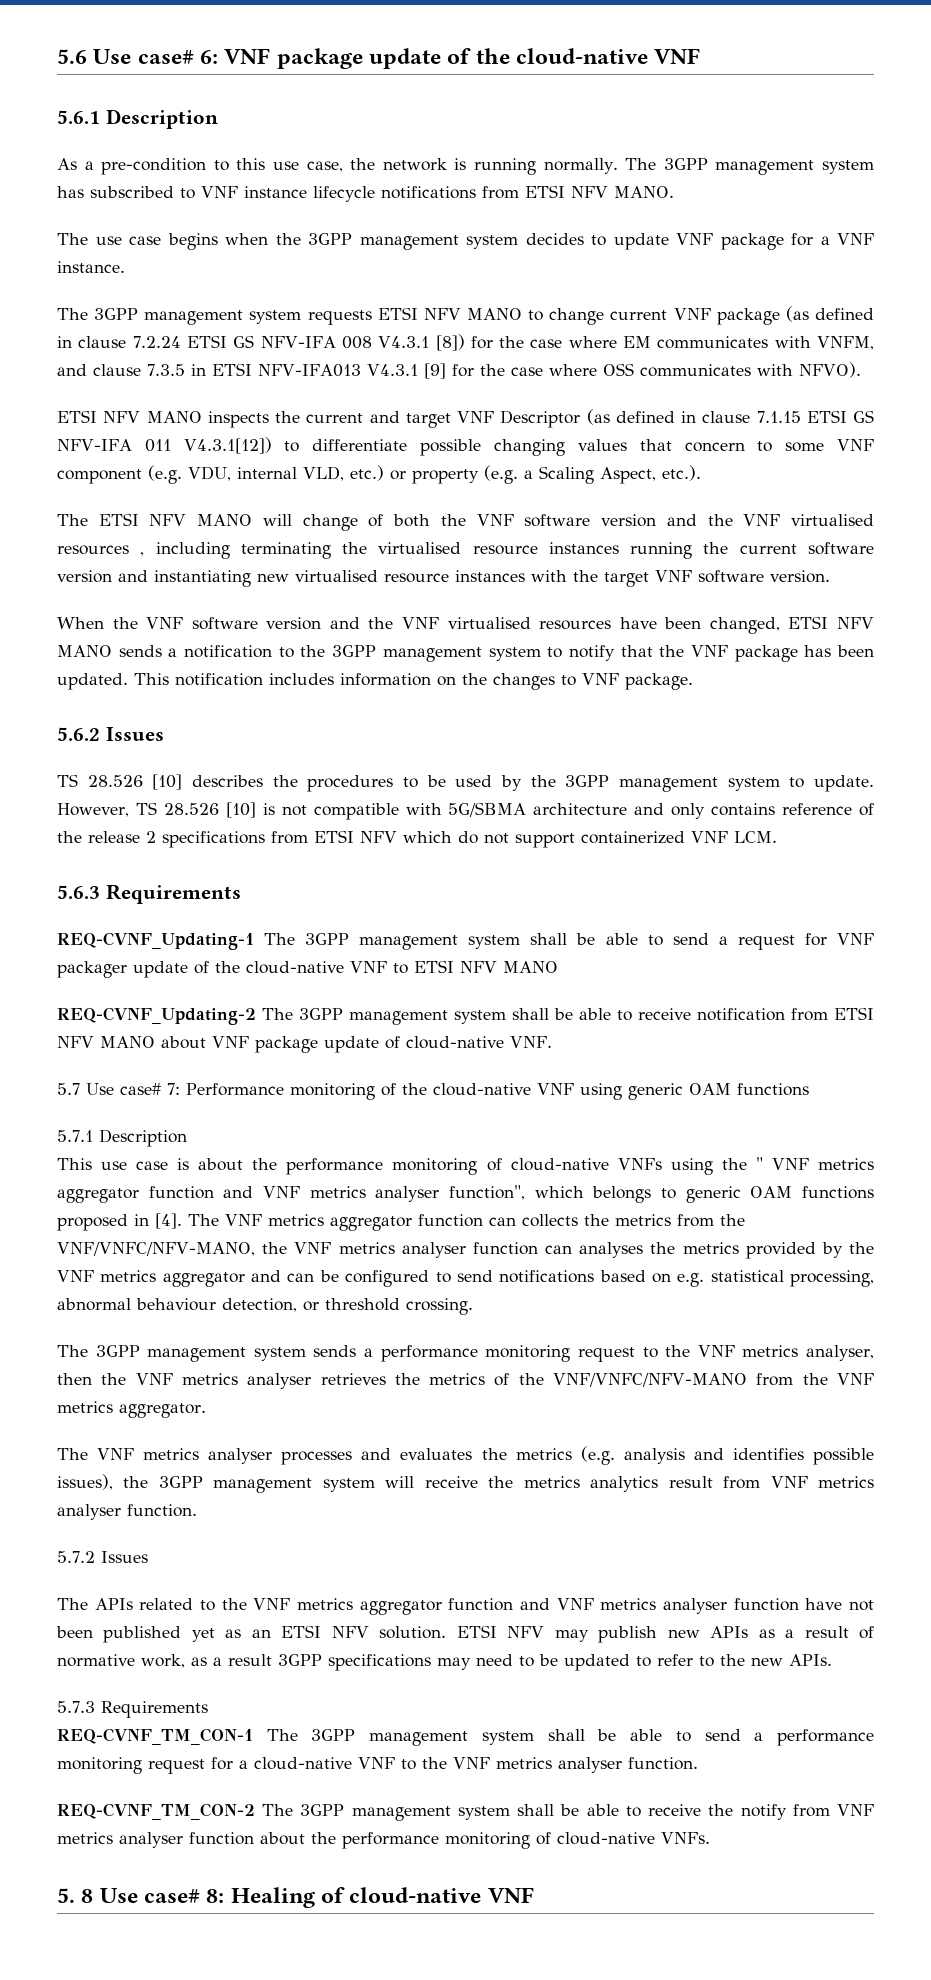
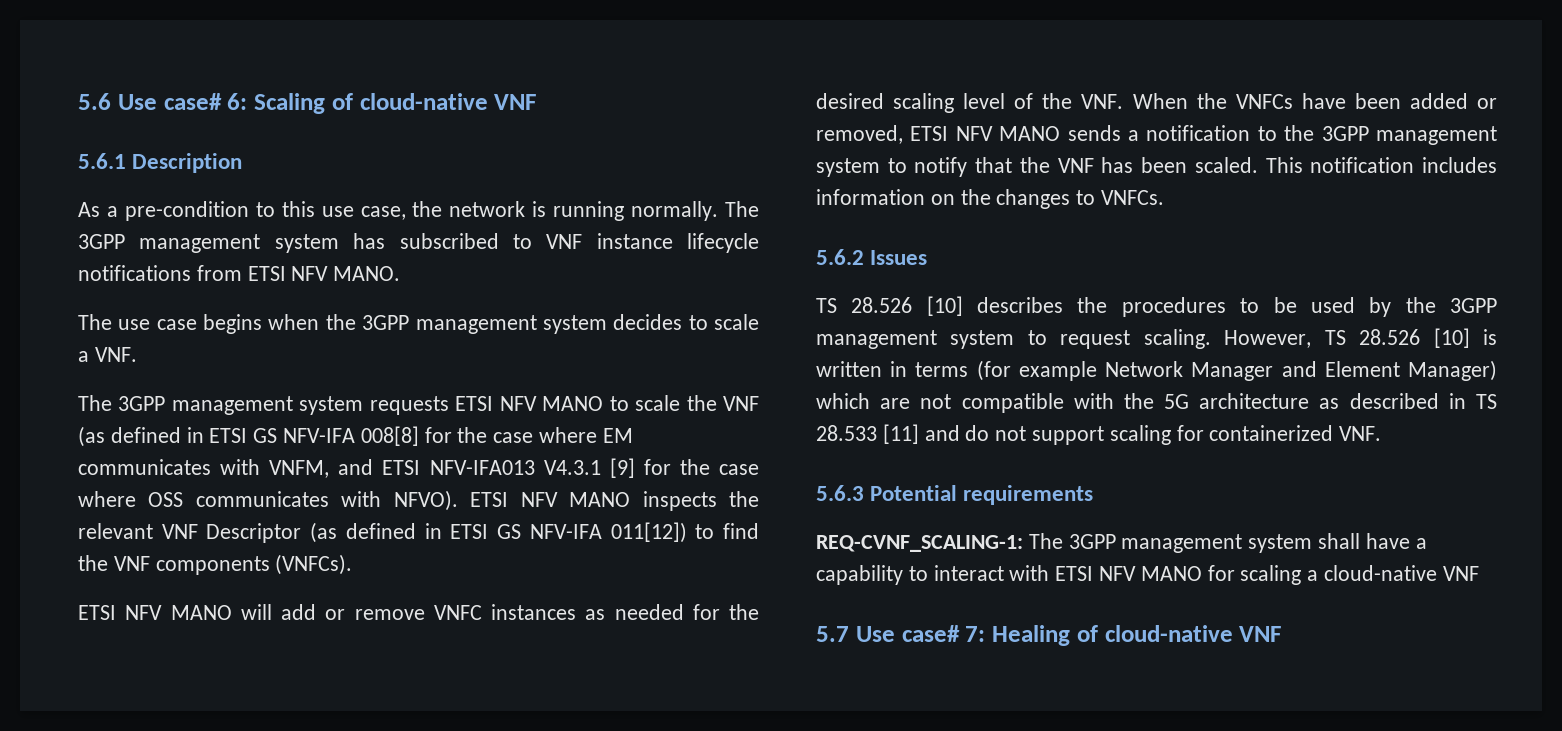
[224,48,510,69] VNF package update of the -> [254,93,353,114] Scaling of
[613,233,874,250] [57,261,125,273] update VNF package for a VNF instance. -> [714,314,760,330] [78,347,137,362] scale a VNF.
[549,306,874,325] [57,334,465,351] change current VNF package (as defined in clause 7.2.24 ETSI GS NFV-IFA 008 V4.3.1 [8]) -> [635,395,760,411] [78,426,419,447] scale the VNF (as defined in ETSI GS NFV-IFA 008[8]
[93,364,206,376] clause 7.3.5 in -> (374, 467) none
(861, 370) // -> (458, 500) none
[306,411,451,428] current and target -> [78,523,153,539] relevant
[702,410,874,423] [57,437,874,456] [57,465,701,484] [57,513,875,531] [57,542,874,559] [57,570,830,587] [57,617,780,634] clause 7.1.15 ETSI GS NFV-IFA 011 V4.3.1[12]) to differentiate possible changing values that concern to some VNF component (e.g. VDU, internal VLD, etc.) or property (e.g. a Scaling Aspect, etc.). // The ETSI NFV MANO will change of both the VNF software version and the VNF virtualised resources , including terminating the virtualised resource instances running the current software version and instantiating new virtualised resource instances with the target VNF software version. // When the VNF software version and the VNF virtualised resources have been changed, -> [450,522,760,543] [78,554,353,575] [78,604,759,620] [816,93,1497,113] [816,125,903,144] ETSI GS NFV-IFA 011[12]) to find the VNF components (VNFCs). // ETSI NFV MANO will add or remove VNFC instances as needed for the desired scaling level of the VNF. When the VNFCs have been added or removed,
[734,645,798,662] package -> (1094, 165) none
[57,673,128,690] updated. -> [1194,157,1258,173] scaled.
[582,673,693,690] VNF package. -> [1101,190,1165,205] VNFCs.
[814,775,874,792] update. -> [1060,329,1211,349] request scaling.
[281,802,875,820] [57,830,777,848] [57,884,241,904] [57,932,875,950] [57,960,558,978] [57,1007,874,1025] [57,1036,552,1053] [57,1083,809,1100] [57,1129,187,1147] [57,1157,875,1175] [57,1185,874,1203] [57,1213,745,1231] [57,1242,874,1259] [57,1270,874,1287] [57,1298,473,1315] [57,1345,875,1362] [57,1373,874,1389] [57,1401,206,1418] [57,1446,875,1465] [57,1474,874,1493] [57,1504,197,1520] [57,1551,148,1563] [57,1598,874,1615] [56,1625,875,1643] [57,1654,832,1671] [57,1701,208,1718] [57,1728,875,1746] [57,1757,698,1774] [57,1803,875,1821] [57,1832,710,1849] [57,1888,225,1903] not compatible with 5G/SBMA architecture and only contains reference of the release 2 specifications from ETSI NFV which do not support containerized VNF LCM. // 5.6.3 Requirements // REQ-CVNF_Updating-1 The 3GPP management system shall be able to send a request for VNF packager update of the cloud-native VNF to ETSI NFV MANO // REQ-CVNF_Updating-2 The 3GPP management system shall be able to receive notification from ETSI NFV MANO about VNF package update of cloud-native VNF. // 5.7 Use case# 7: Performance monitoring of the cloud-native VNF using generic OAM functions // 5.7.1 Description // This use case is about the performance monitoring of cloud-native VNFs using the " VNF metrics aggregator function and VNF metrics analyser function", which belongs to generic OAM functions proposed in [4]. The VNF metrics aggregator function can collects the metrics from the VNF/VNFC/NFV-MANO, the VNF metrics analyser function can analyses the metrics provided by the VNF metrics aggregator and can be configured to send notifications based on e.g. statistical processing, abnormal behaviour detection, or threshold crossing. // The 3GPP management system sends a performance monitoring request to the VNF metrics analyser, then the VNF metrics analyser retrieves the metrics of the VNF/VNFC/NFV-MANO from the VNF metrics aggregator. // The VNF metrics analyser processes and evaluates the metrics (e.g. analysis and identifies possible issues), the 3GPP management system will receive the metrics analytics result from VNF metrics analyser function. // 5.7.2 Issues // The APIs related to the VNF metrics aggregator function and VNF metrics analyser function have not been published yet as an ETSI NFV solution. ETSI NFV may publish new APIs as a result of normative work, as a result 3GPP specifications may need to be updated to refer to the new APIs. // 5.7.3 Requirements // REQ-CVNF_TM_CON-1 The 3GPP management system shall be able to send a performance monitoring request for a cloud-native VNF to the VNF metrics analyser function. // REQ-CVNF_TM_CON-2 The 3GPP management system shall be able to receive the notify from VNF metrics analyser function about the performance monitoring of cloud-native VNFs. // 5. 8 Use case# 8: -> [816,360,1497,381] [816,393,1497,413] [816,424,1382,445] [816,485,1094,505] [816,533,1427,553] [816,565,1479,585] [816,625,986,642] written in terms (for example Network Manager and Element Manager) which are not compatible with the 5G architecture as described in TS 28.533 [11] and do not support scaling for containerized VNF. // 5.6.3 Potential requirements // REQ-CVNF_SCALING-1: The 3GPP management system shall have a capability to interact with ETSI NFV MANO for scaling a cloud-native VNF // 5.7 Use case# 7:

